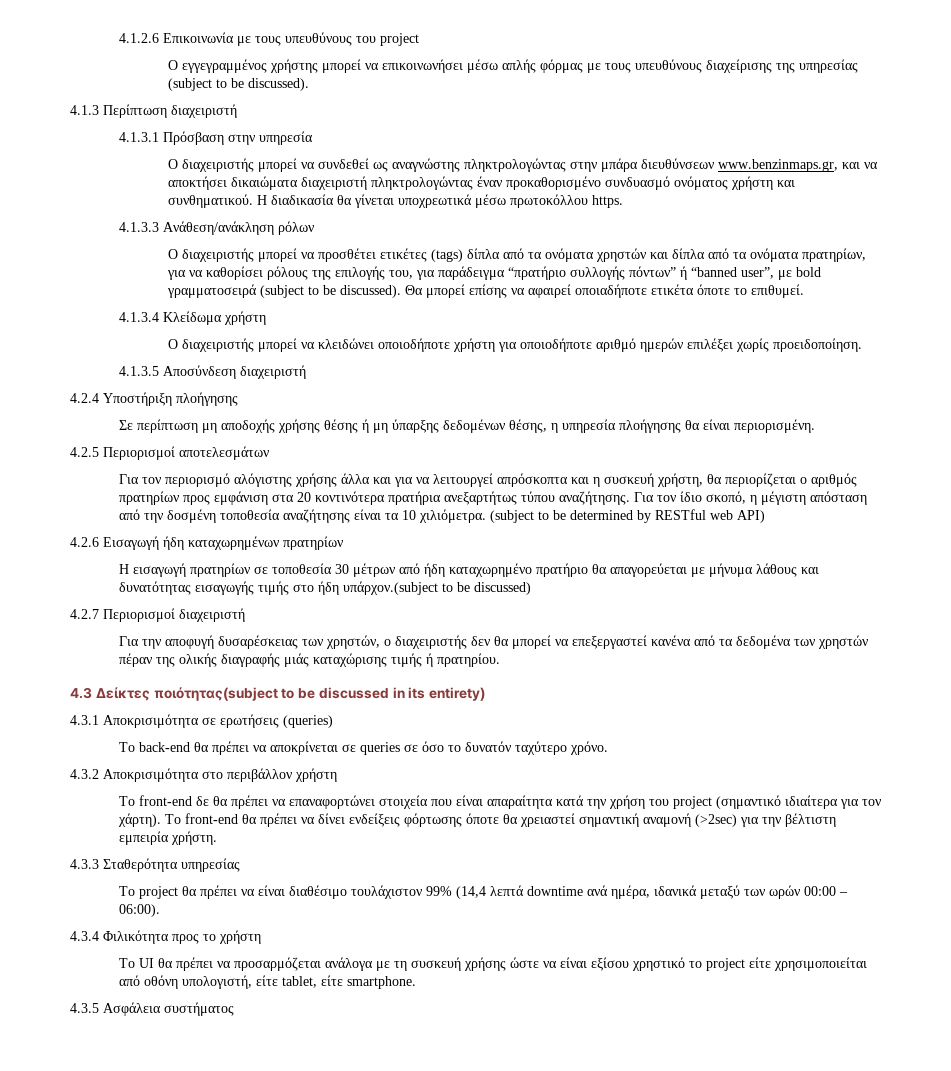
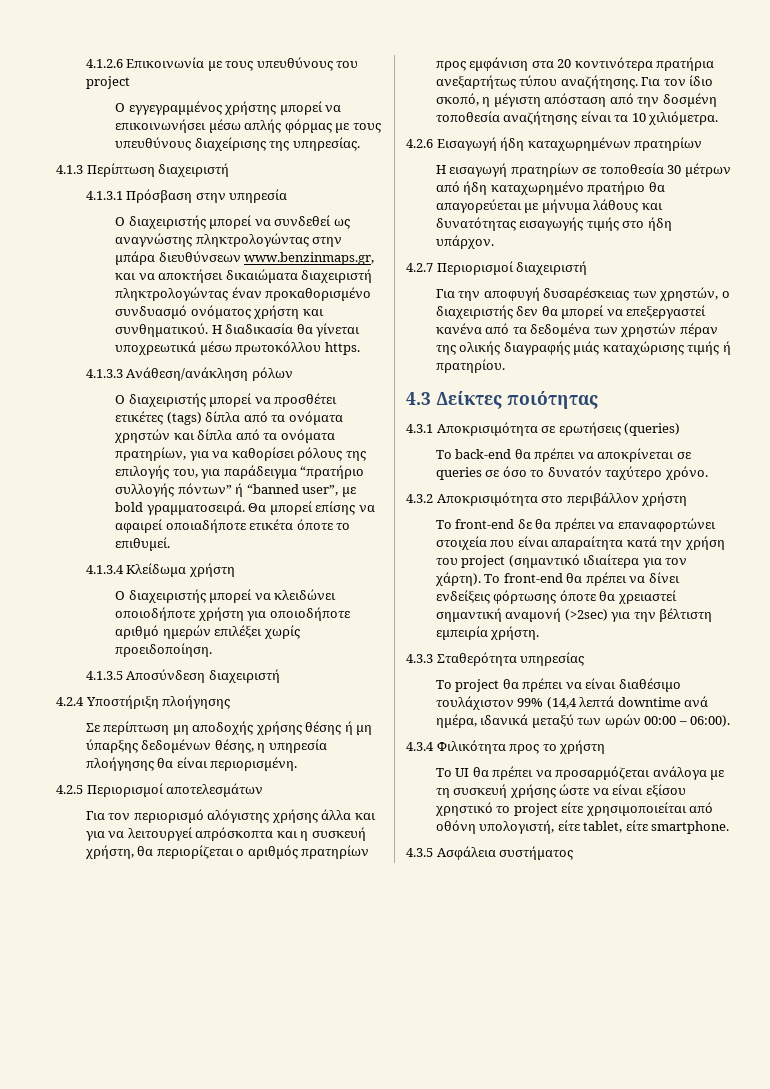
[798,59,858,73] [167,78,309,91] υπηρεσίας (subject to be discussed). -> [292,137,360,151] υπηρεσίας.
[166,284,401,298] γραμματοσειρά (subject to be discussed). -> [146,501,245,515] γραμματοσειρά.
[489,509,765,523] (subject to be determined by RESTful web API) -> (719, 118) none
[342,581,531,595] υπάρχον.(subject to be discussed) -> [435,235,494,249] υπάρχον.
[153,687,486,701] ποιότητας(subject to be discussed in its entirety) -> [507,391,598,409] ποιότητας

